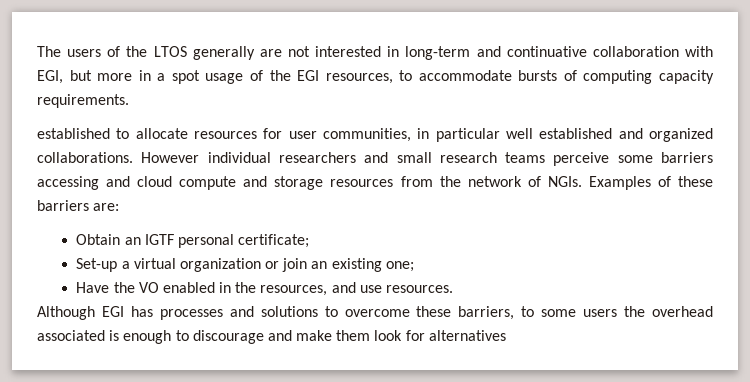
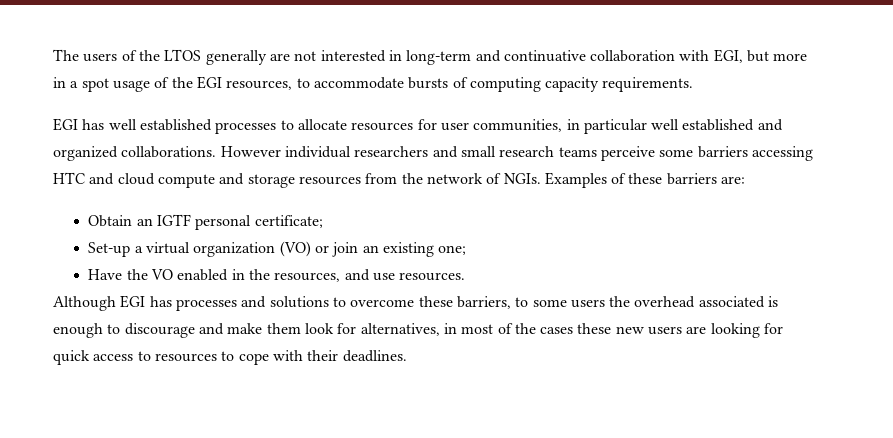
[37,128,110,139] established -> [53,118,277,134] EGI has well established processes
(99, 183) none -> [53,172,85,184] HTC
(261, 265) none -> [279,241,311,257] (VO)
[428,330,506,341] alternatives -> [360,323,784,338] [53,350,407,365] alternatives, in most of the cases these new users are looking for quick access to resources to cope with their deadlines.

